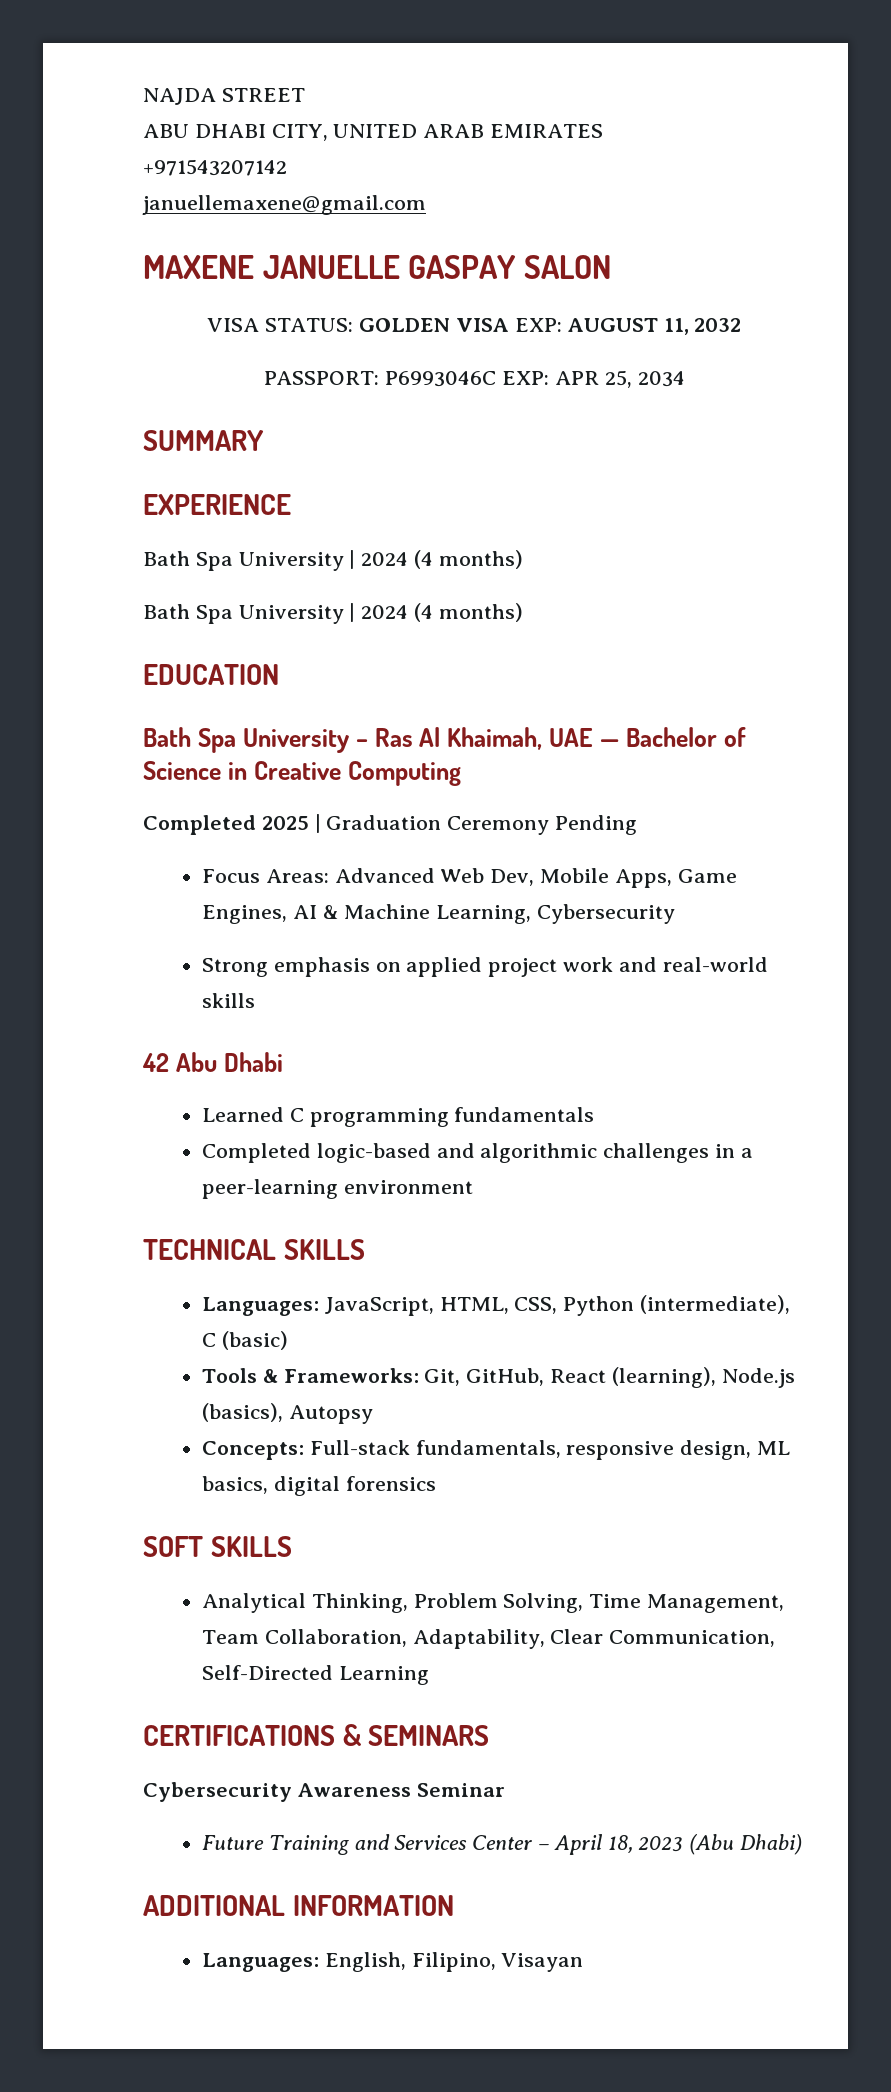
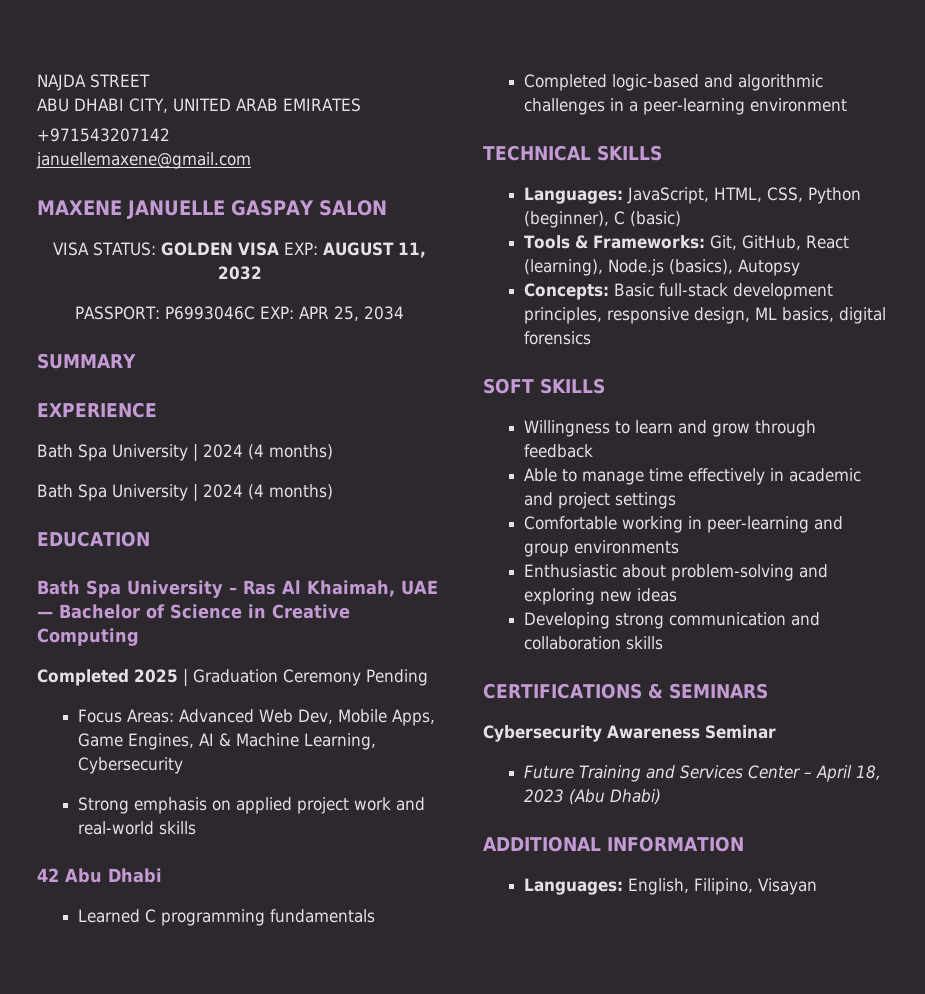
[639,1295,790,1314] (intermediate), -> [524,211,610,228] (beginner),
[309,1440,561,1458] Full-stack fundamentals, -> [614,283,834,300] [524,307,603,324] Basic full-stack development principles,
[201,1593,784,1613] [201,1629,776,1649] [201,1665,429,1685] Analytical Thinking, Problem Solving, Time Management, Team Collaboration, Adaptability, Clear Communication, Self-Directed Learning -> [524,420,817,437] [524,444,594,458] [524,468,862,485] [524,492,677,509] [524,516,844,533] [524,540,680,557] [524,564,829,581] [524,588,678,605] [524,612,821,629] [524,636,664,650] Willingness to learn and grow through feedback // Able to manage time effectively in academic and project settings // Comfortable working in peer-learning and group environments // Enthusiastic about problem-solving and exploring new ideas // Developing strong communication and collaboration skills

